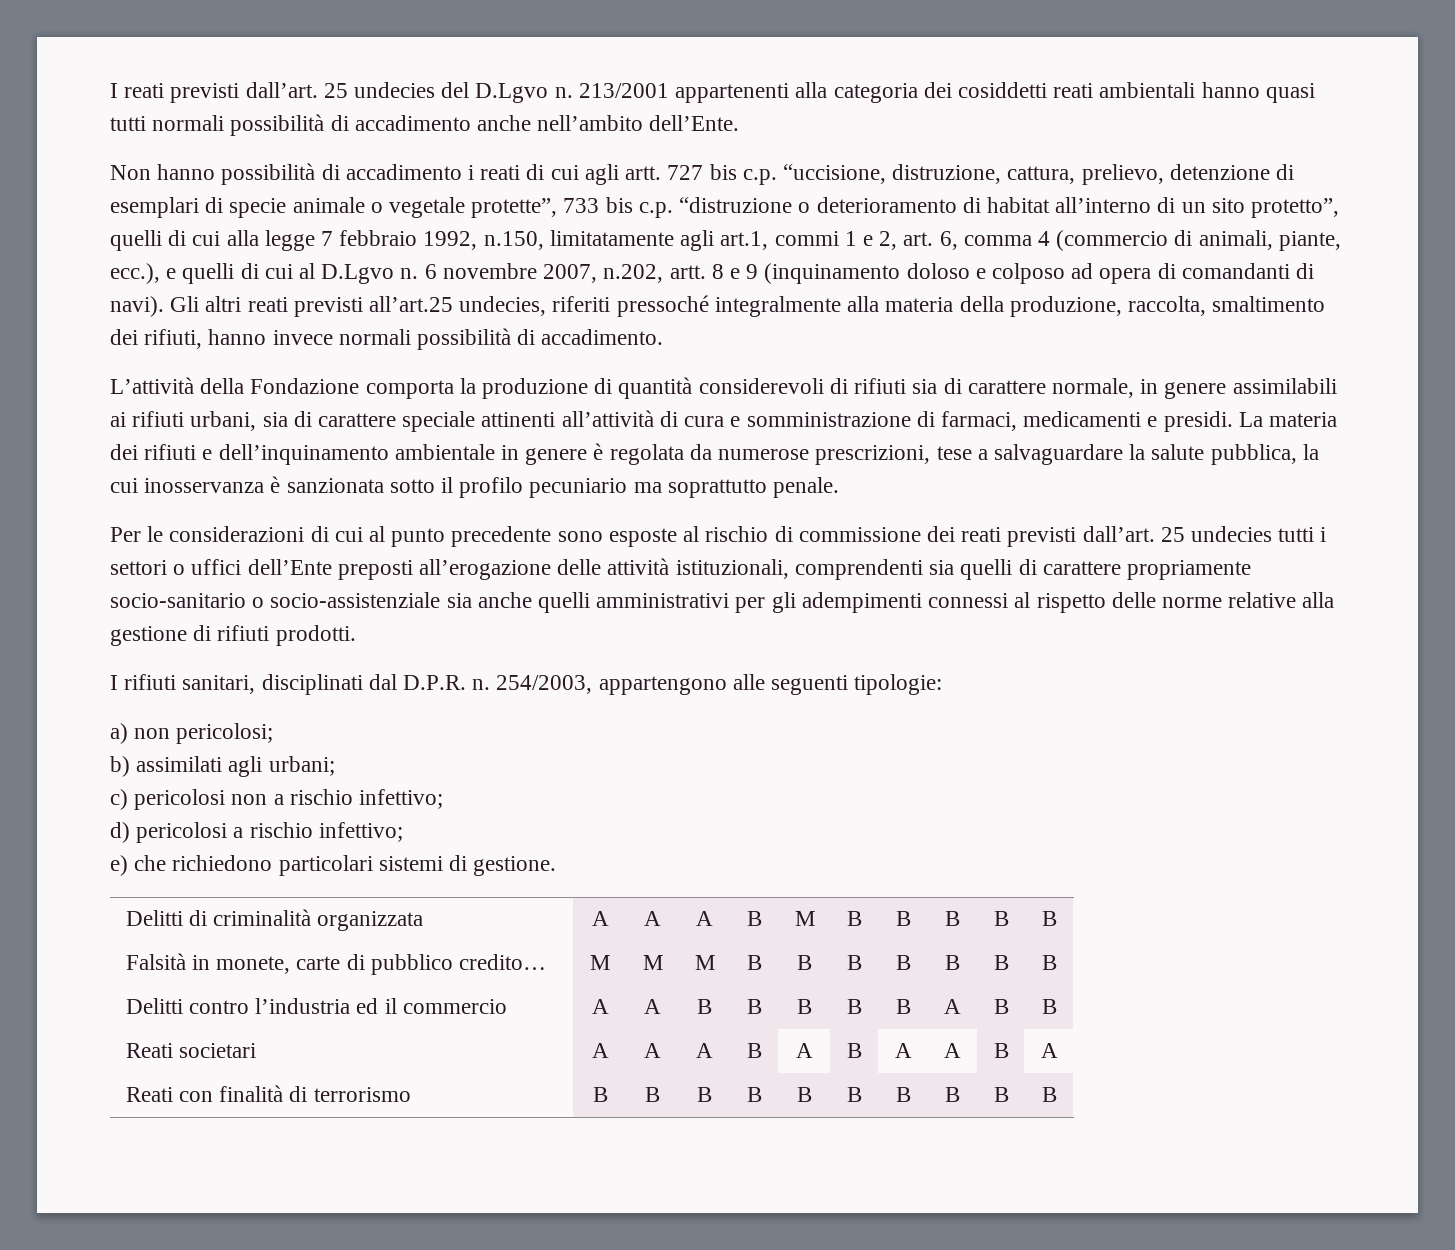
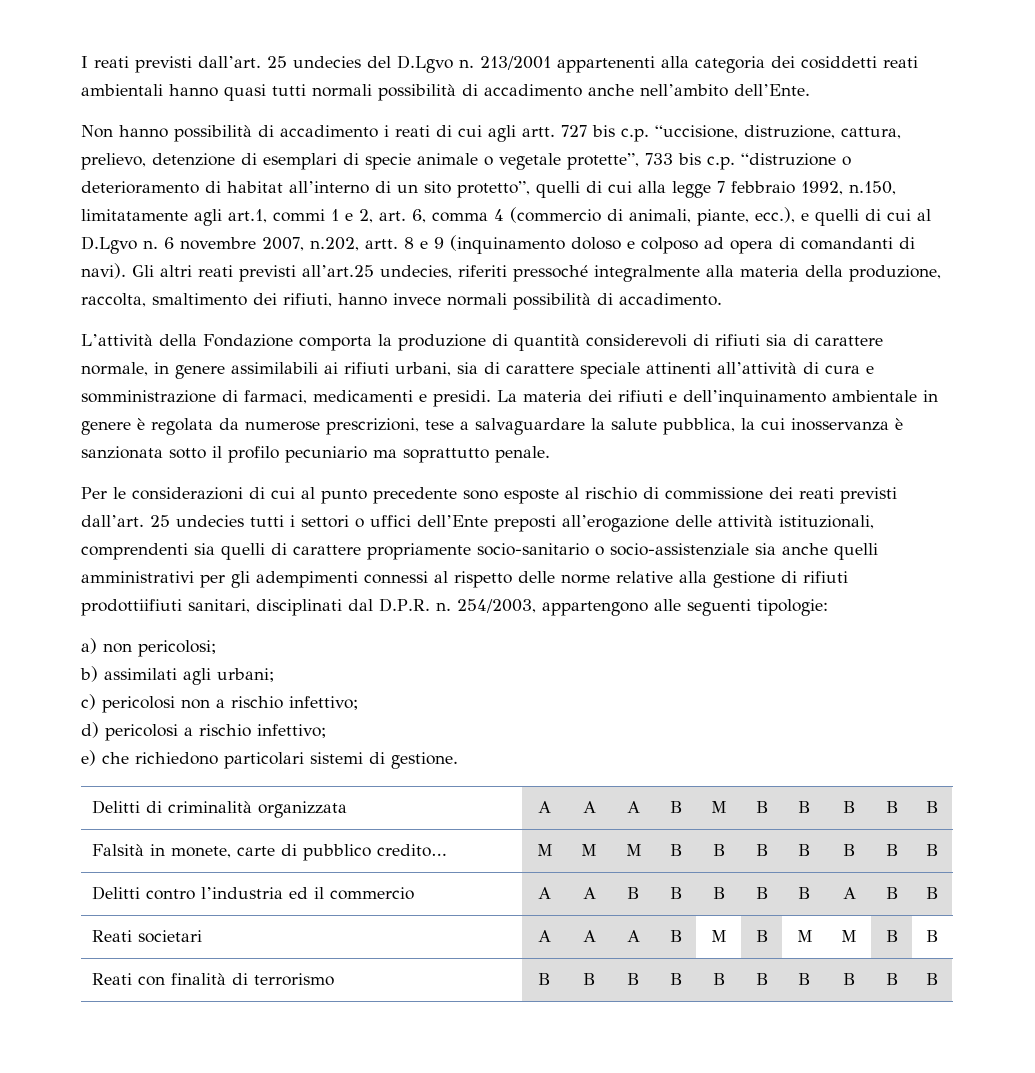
[275,625,356,646] [110,674,177,690] prodotti. // I rifiuti -> [81,599,182,616] prodottiifiuti
[796,1043,813,1058] [847,1043,862,1058] [894,1043,912,1058] [944,1043,961,1058] [993,1043,1009,1058] [1040,1043,1058,1058] A | B | A | A | B | A -> [711,930,727,942] [755,930,769,942] [796,930,813,942] [841,930,857,942] [885,930,899,942] [926,930,939,942] M | B | M | M | B | B

